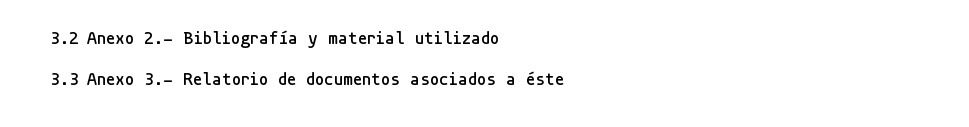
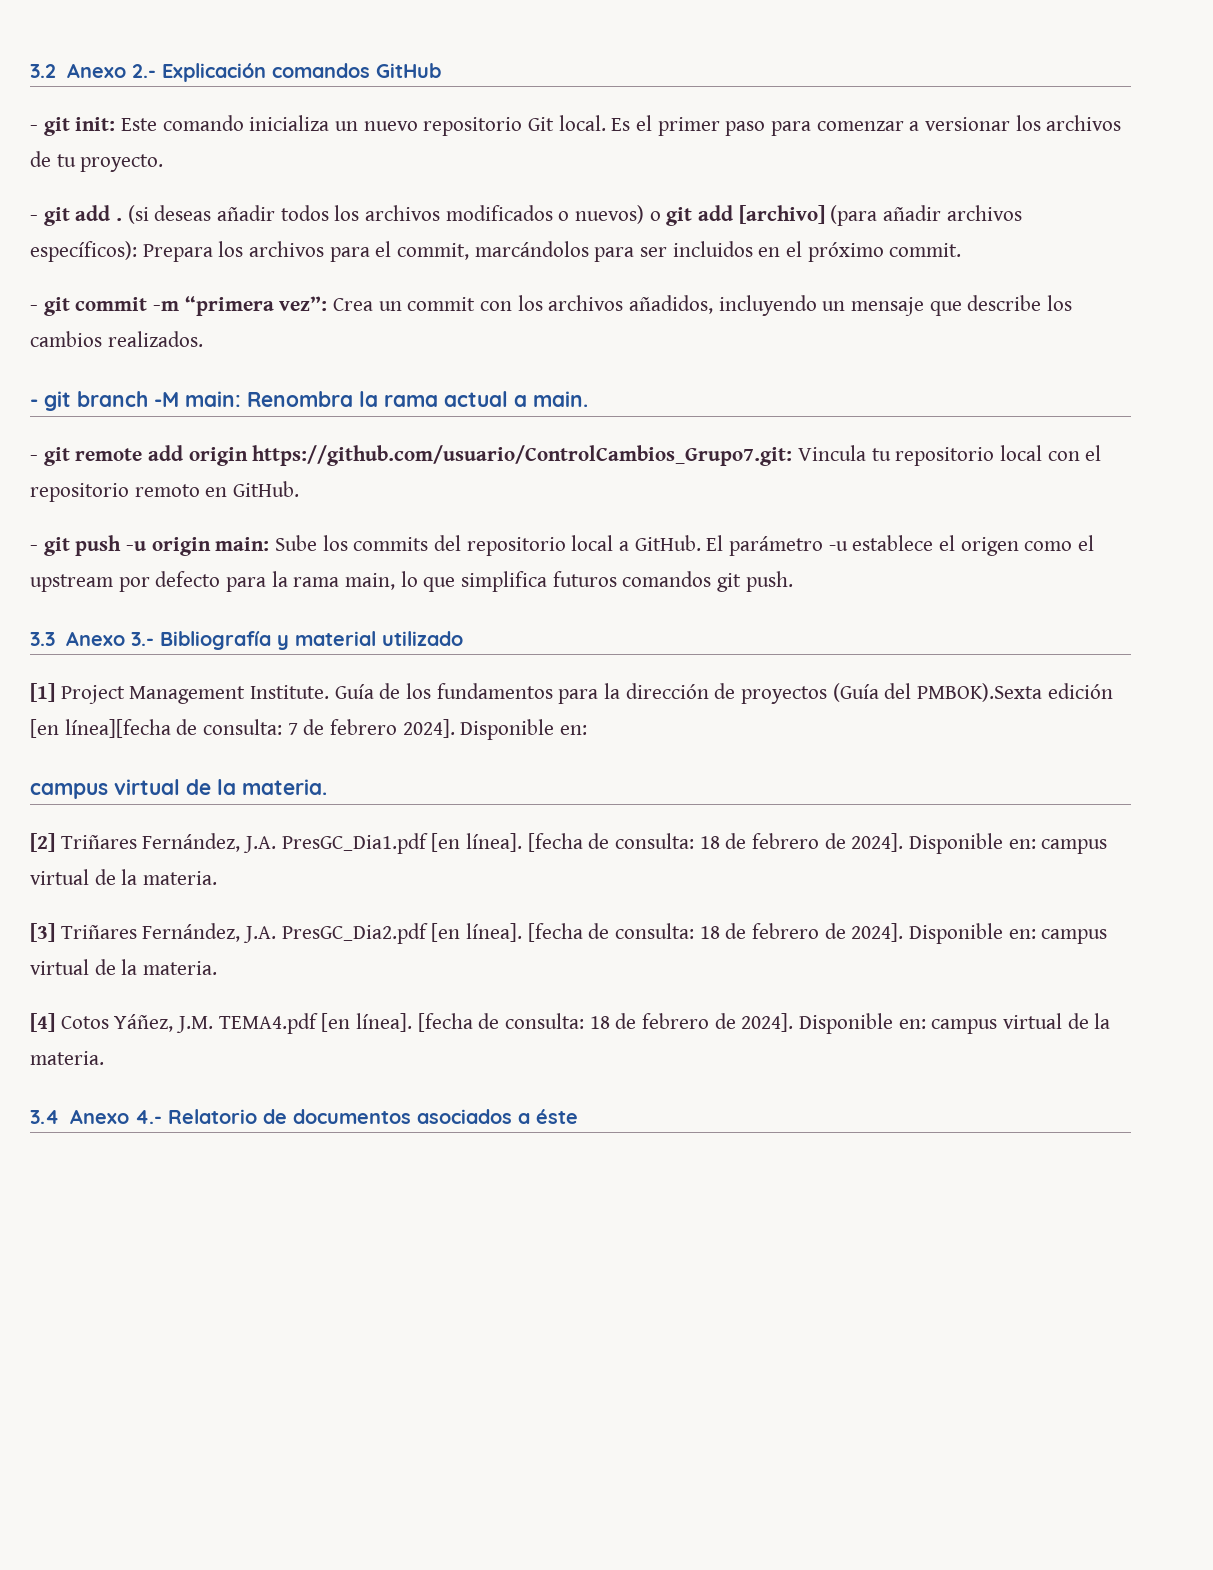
[182,30,499,48] [50,73,173,85] Bibliografía y material utilizado // 3.3 Anexo 3.- -> [161,63,441,82] [30,115,1122,136] [30,151,164,172] [30,205,1022,226] [30,241,962,262] [30,295,1073,316] [30,331,203,347] [30,391,588,411] [30,445,1102,466] [30,481,300,502] [30,535,1095,556] [30,571,793,592] [30,631,463,650] [30,683,1113,704] [30,719,588,740] [30,779,327,799] [30,833,1108,854] [30,869,218,885] [30,923,1108,944] [30,959,218,975] [30,1013,1111,1034] [30,1051,104,1065] [30,1109,162,1124] Explicación comandos GitHub // - git init: Este comando inicializa un nuevo repositorio Git local. Es el primer paso para comenzar a versionar los archivos de tu proyecto. // - git add . (si deseas añadir todos los archivos modificados o nuevos) o git add [archivo] (para añadir archivos específicos): Prepara los archivos para el commit, marcándolos para ser incluidos en el próximo commit. // - git commit -m “primera vez”: Crea un commit con los archivos añadidos, incluyendo un mensaje que describe los cambios realizados. // - git branch -M main: Renombra la rama actual a main. // - git remote add origin https://github.com/usuario/ControlCambios_Grupo7.git: Vincula tu repositorio local con el repositorio remoto en GitHub. // - git push -u origin main: Sube los commits del repositorio local a GitHub. El parámetro -u establece el origen como el upstream por defecto para la rama main, lo que simplifica futuros comandos git push. // 3.3 Anexo 3.- Bibliografía y material utilizado // [1] Project Management Institute. Guía de los fundamentos para la dirección de proyectos (Guía del PMBOK).Sexta edición [en línea][fecha de consulta: 7 de febrero 2024]. Disponible en: // campus virtual de la materia. // [2] Triñares Fernández, J.A. PresGC_Dia1.pdf [en línea]. [fecha de consulta: 18 de febrero de 2024]. Disponible en: campus virtual de la materia. // [3] Triñares Fernández, J.A. PresGC_Dia2.pdf [en línea]. [fecha de consulta: 18 de febrero de 2024]. Disponible en: campus virtual de la materia. // [4] Cotos Yáñez, J.M. TEMA4.pdf [en línea]. [fecha de consulta: 18 de febrero de 2024]. Disponible en: campus virtual de la materia. // 3.4 Anexo 4.-

